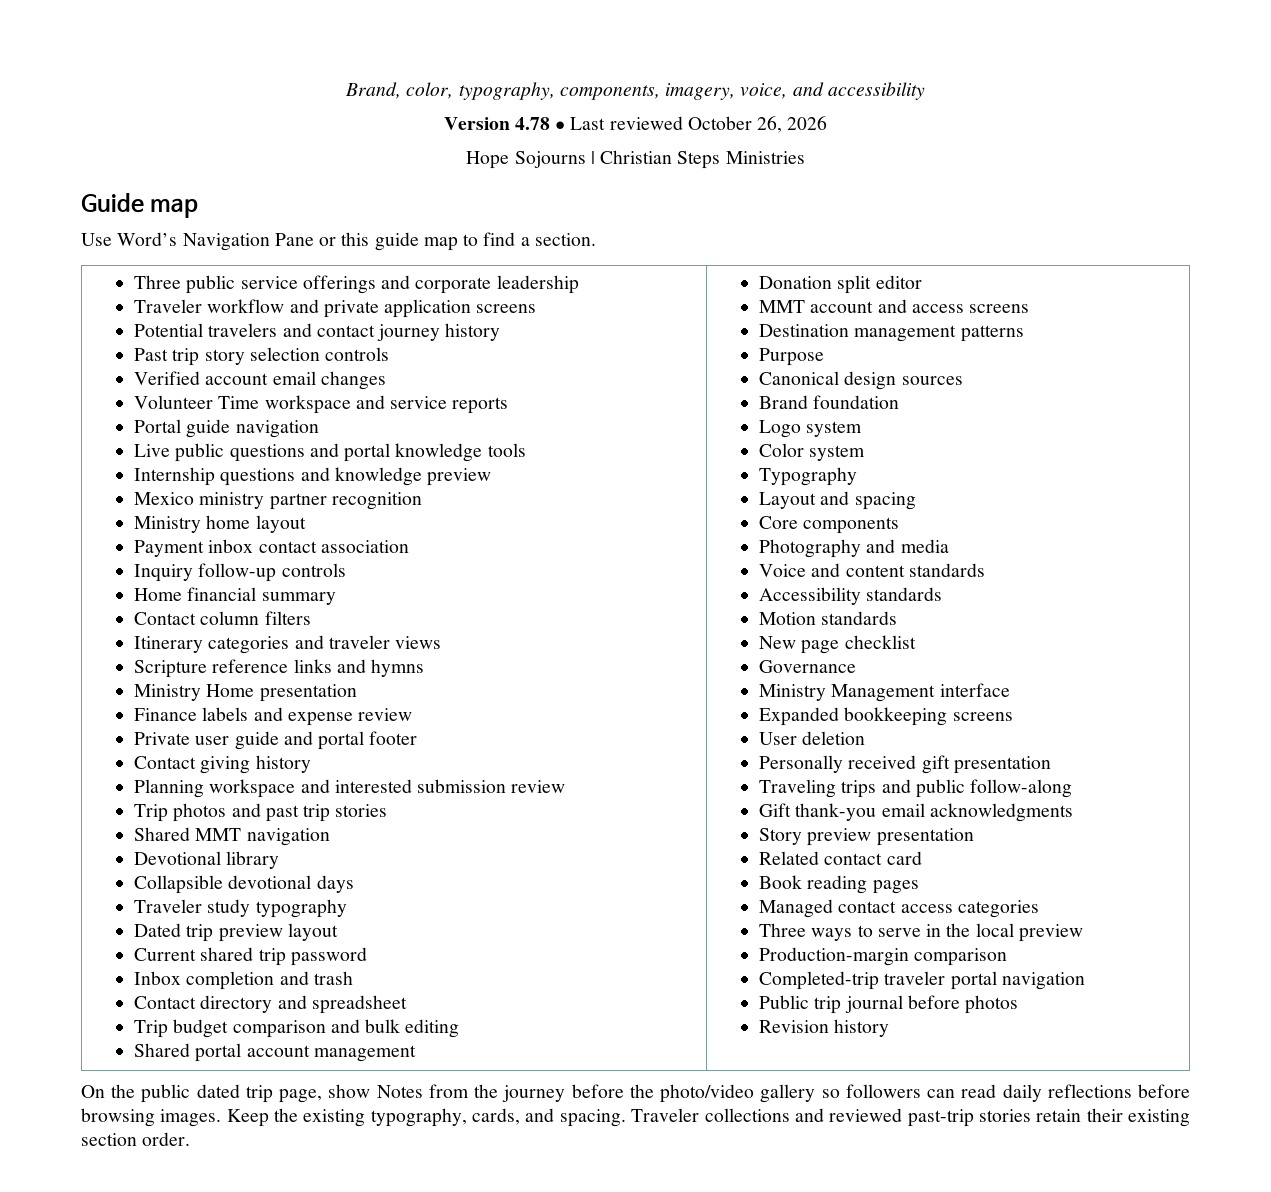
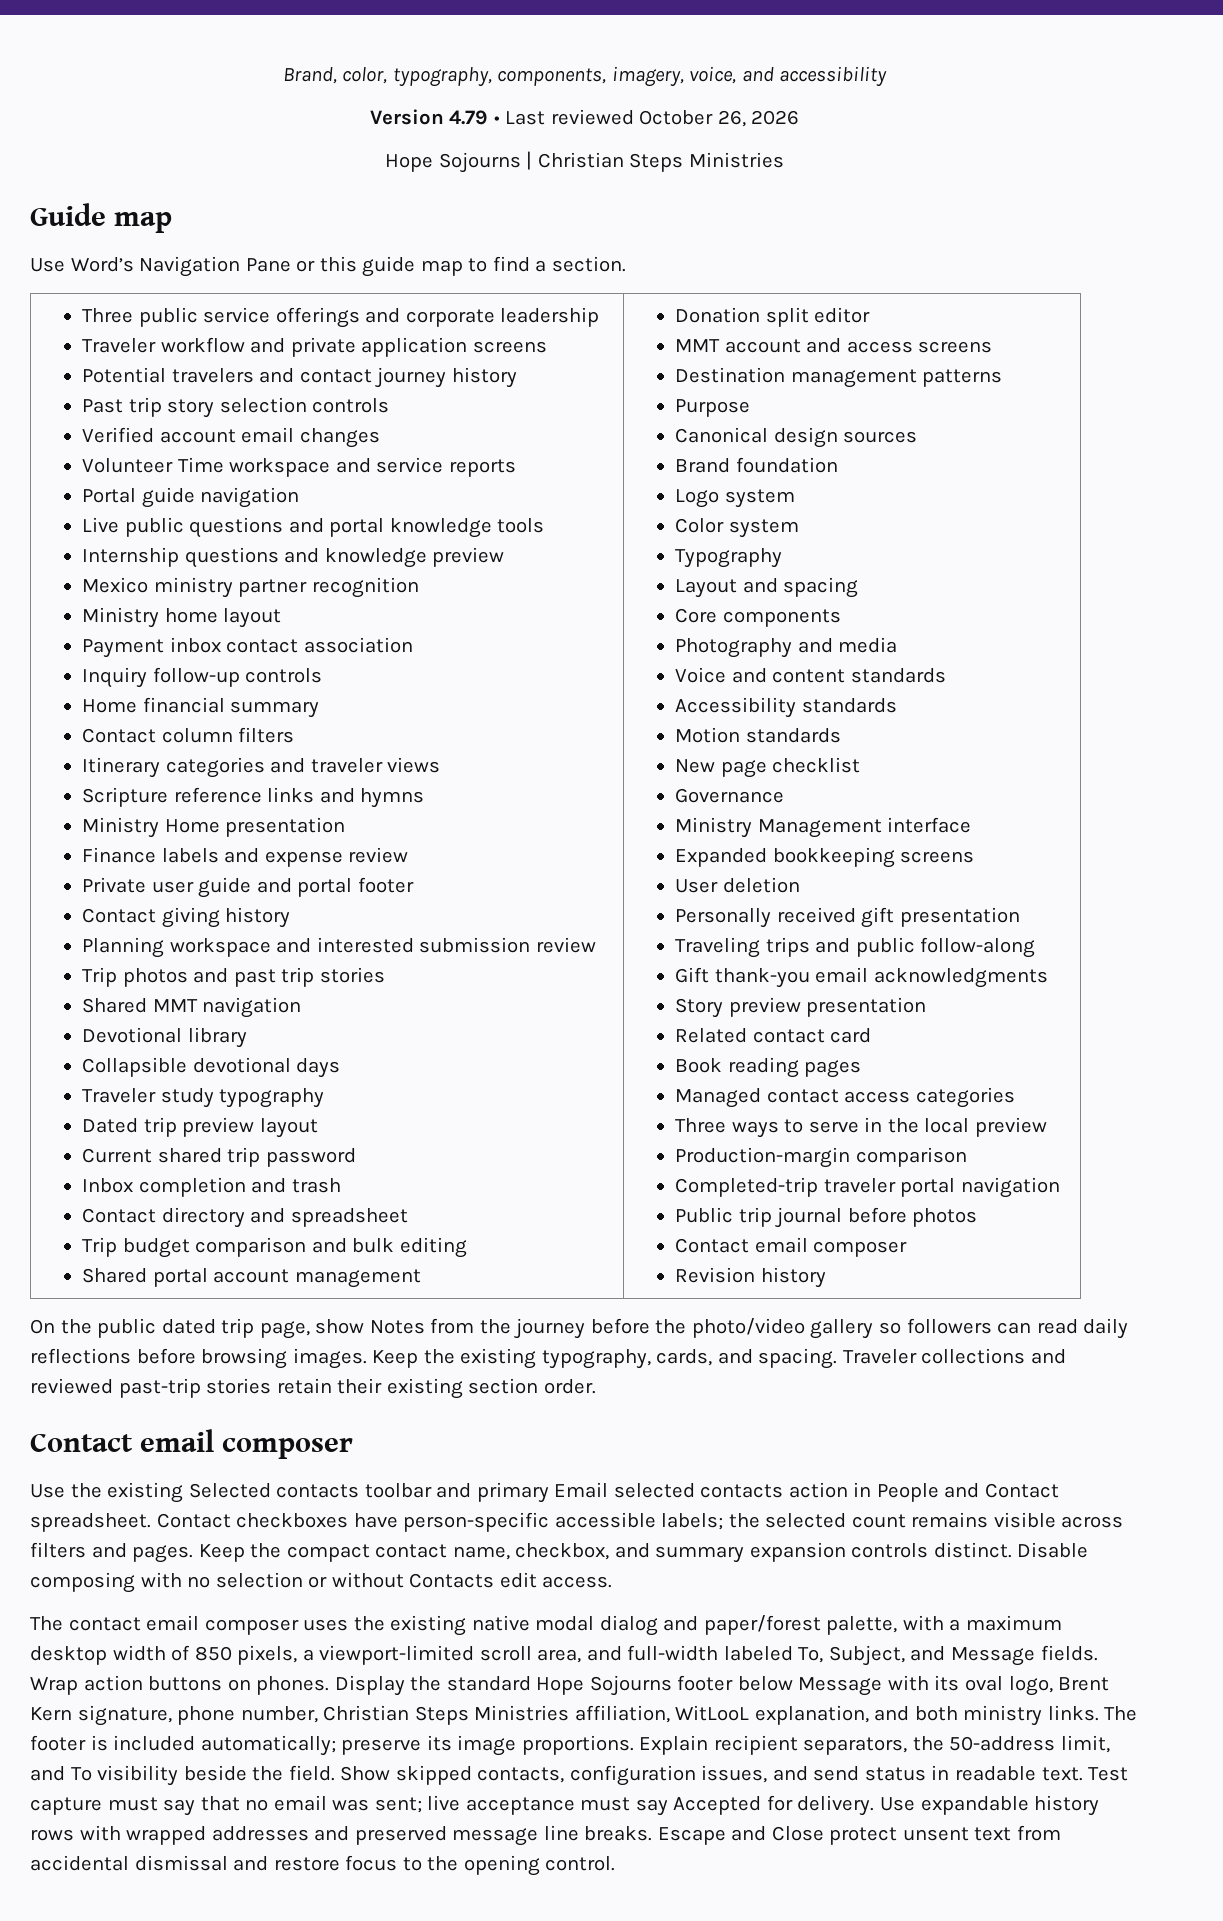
[514,117,550,130] 4.78 -> [449,110,489,125] 4.79
(1019, 1004) none -> [675,1237,908,1257] // Contact email composer
(191, 1139) none -> [30,1429,353,1459] [30,1482,1060,1503] [30,1512,1124,1532] [30,1542,1089,1563] [30,1572,613,1593] [30,1615,1063,1636] [30,1645,1098,1666] [30,1675,1110,1696] [30,1705,1138,1726] [30,1735,1110,1756] [30,1765,1129,1786] [30,1795,1100,1816] [30,1825,1062,1846] [30,1855,616,1876] // Contact email composer // Use the existing Selected contacts toolbar and primary Email selected contacts action in People and Contact spreadsheet. Contact checkboxes have person-specific accessible labels; the selected count remains visible across filters and pages. Keep the compact contact name, checkbox, and summary expansion controls distinct. Disable composing with no selection or without Contacts edit access. // The contact email composer uses the existing native modal dialog and paper/forest palette, with a maximum desktop width of 850 pixels, a viewport-limited scroll area, and full-width labeled To, Subject, and Message fields. Wrap action buttons on phones. Display the standard Hope Sojourns footer below Message with its oval logo, Brent Kern signature, phone number, Christian Steps Ministries affiliation, WitLooL explanation, and both ministry links. The footer is included automatically; preserve its image proportions. Explain recipient separators, the 50-address limit, and To visibility beside the field. Show skipped contacts, configuration issues, and send status in readable text. Test capture must say that no email was sent; live acceptance must say Accepted for delivery. Use expandable history rows with wrapped addresses and preserved message line breaks. Escape and Close protect unsent text from accidental dismissal and restore focus to the opening control.

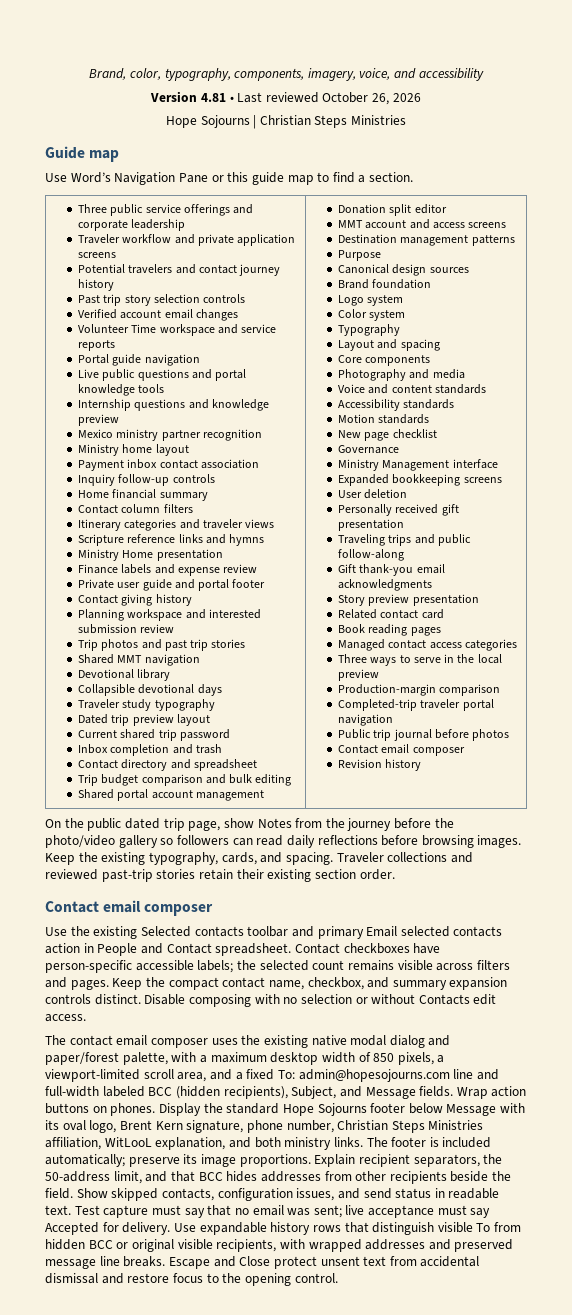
[449,110,489,125] 4.79 -> [200,93,226,102] 4.81
[627,1645,824,1663] full-width labeled To, -> [235,1069,499,1082] [45,1086,288,1099] a fixed To: admin@hopesojourns.com line and full-width labeled BCC (hidden recipients),
[70,1765,179,1786] To visibility -> [170,1171,447,1184] that BCC hides addresses from other recipients
(74, 1835) none -> [344,1222,522,1235] [45,1239,277,1252] that distinguish visible To from hidden BCC or original visible recipients,

